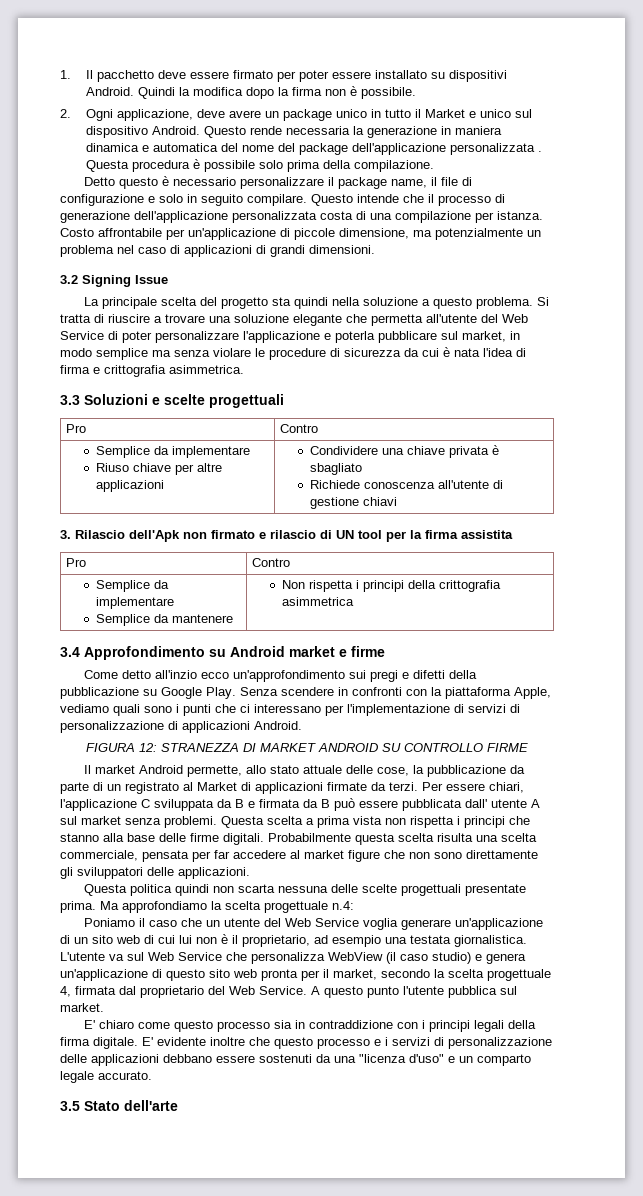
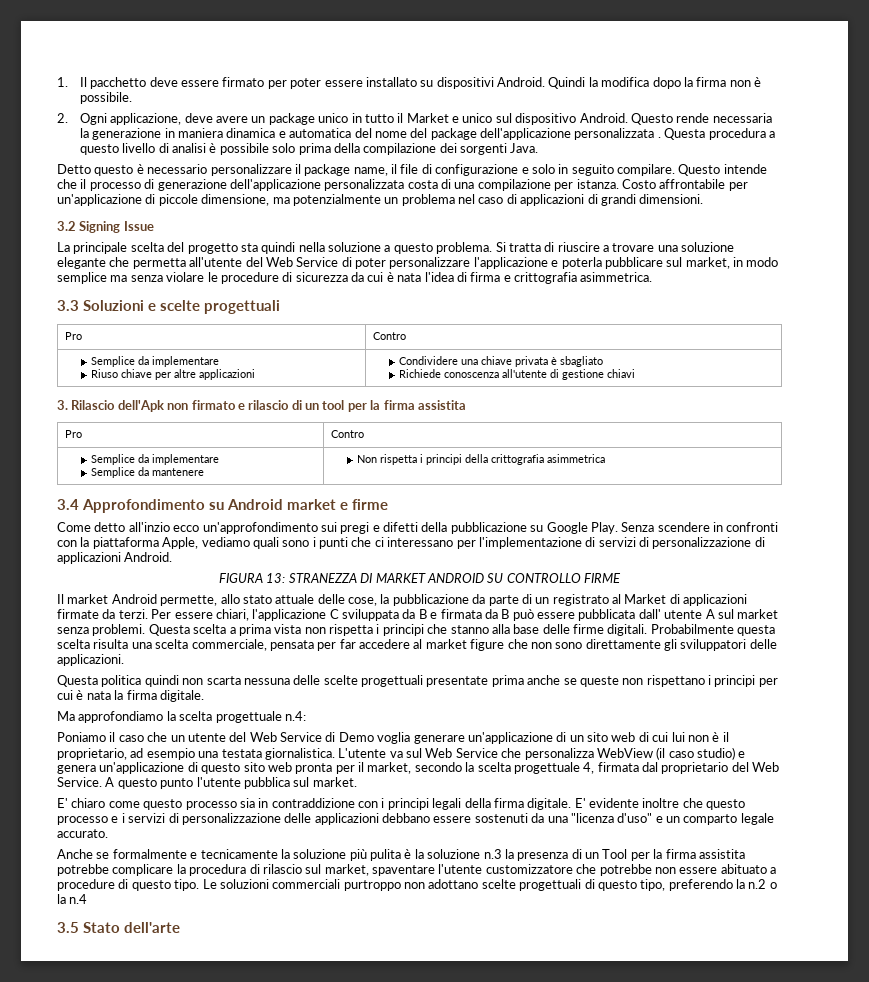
(190, 166) none -> [768,131,775,138] [79,143,207,155] a questo livello di analisi
[353,160,434,172] compilazione. -> [363,143,539,155] compilazione dei sorgenti Java.
[336,530,354,539] UN -> [305,403,319,410] un
[139,743,157,752] 12: -> [266,573,286,583] 13:
[60,901,96,913] prima. -> [491,675,778,687] [57,690,204,702] prima anche se queste non rispettano i principi per cui è nata la firma digitale. //
(360, 922) none -> [325,732,374,742] di Demo
(152, 1075) none -> [57,849,745,861] [57,864,776,876] [57,879,777,891] [57,894,88,904] // Anche se formalmente e tecnicamente la soluzione più pulita è la soluzione n.3 la presenza di un Tool per la firma assistita potrebbe complicare la procedura di rilascio sul market, spaventare l'utente customizzatore che potrebbe non essere abituato a procedure di questo tipo. Le soluzioni commerciali purtroppo non adottano scelte progettuali di questo tipo, preferendo la n.2 o la n.4

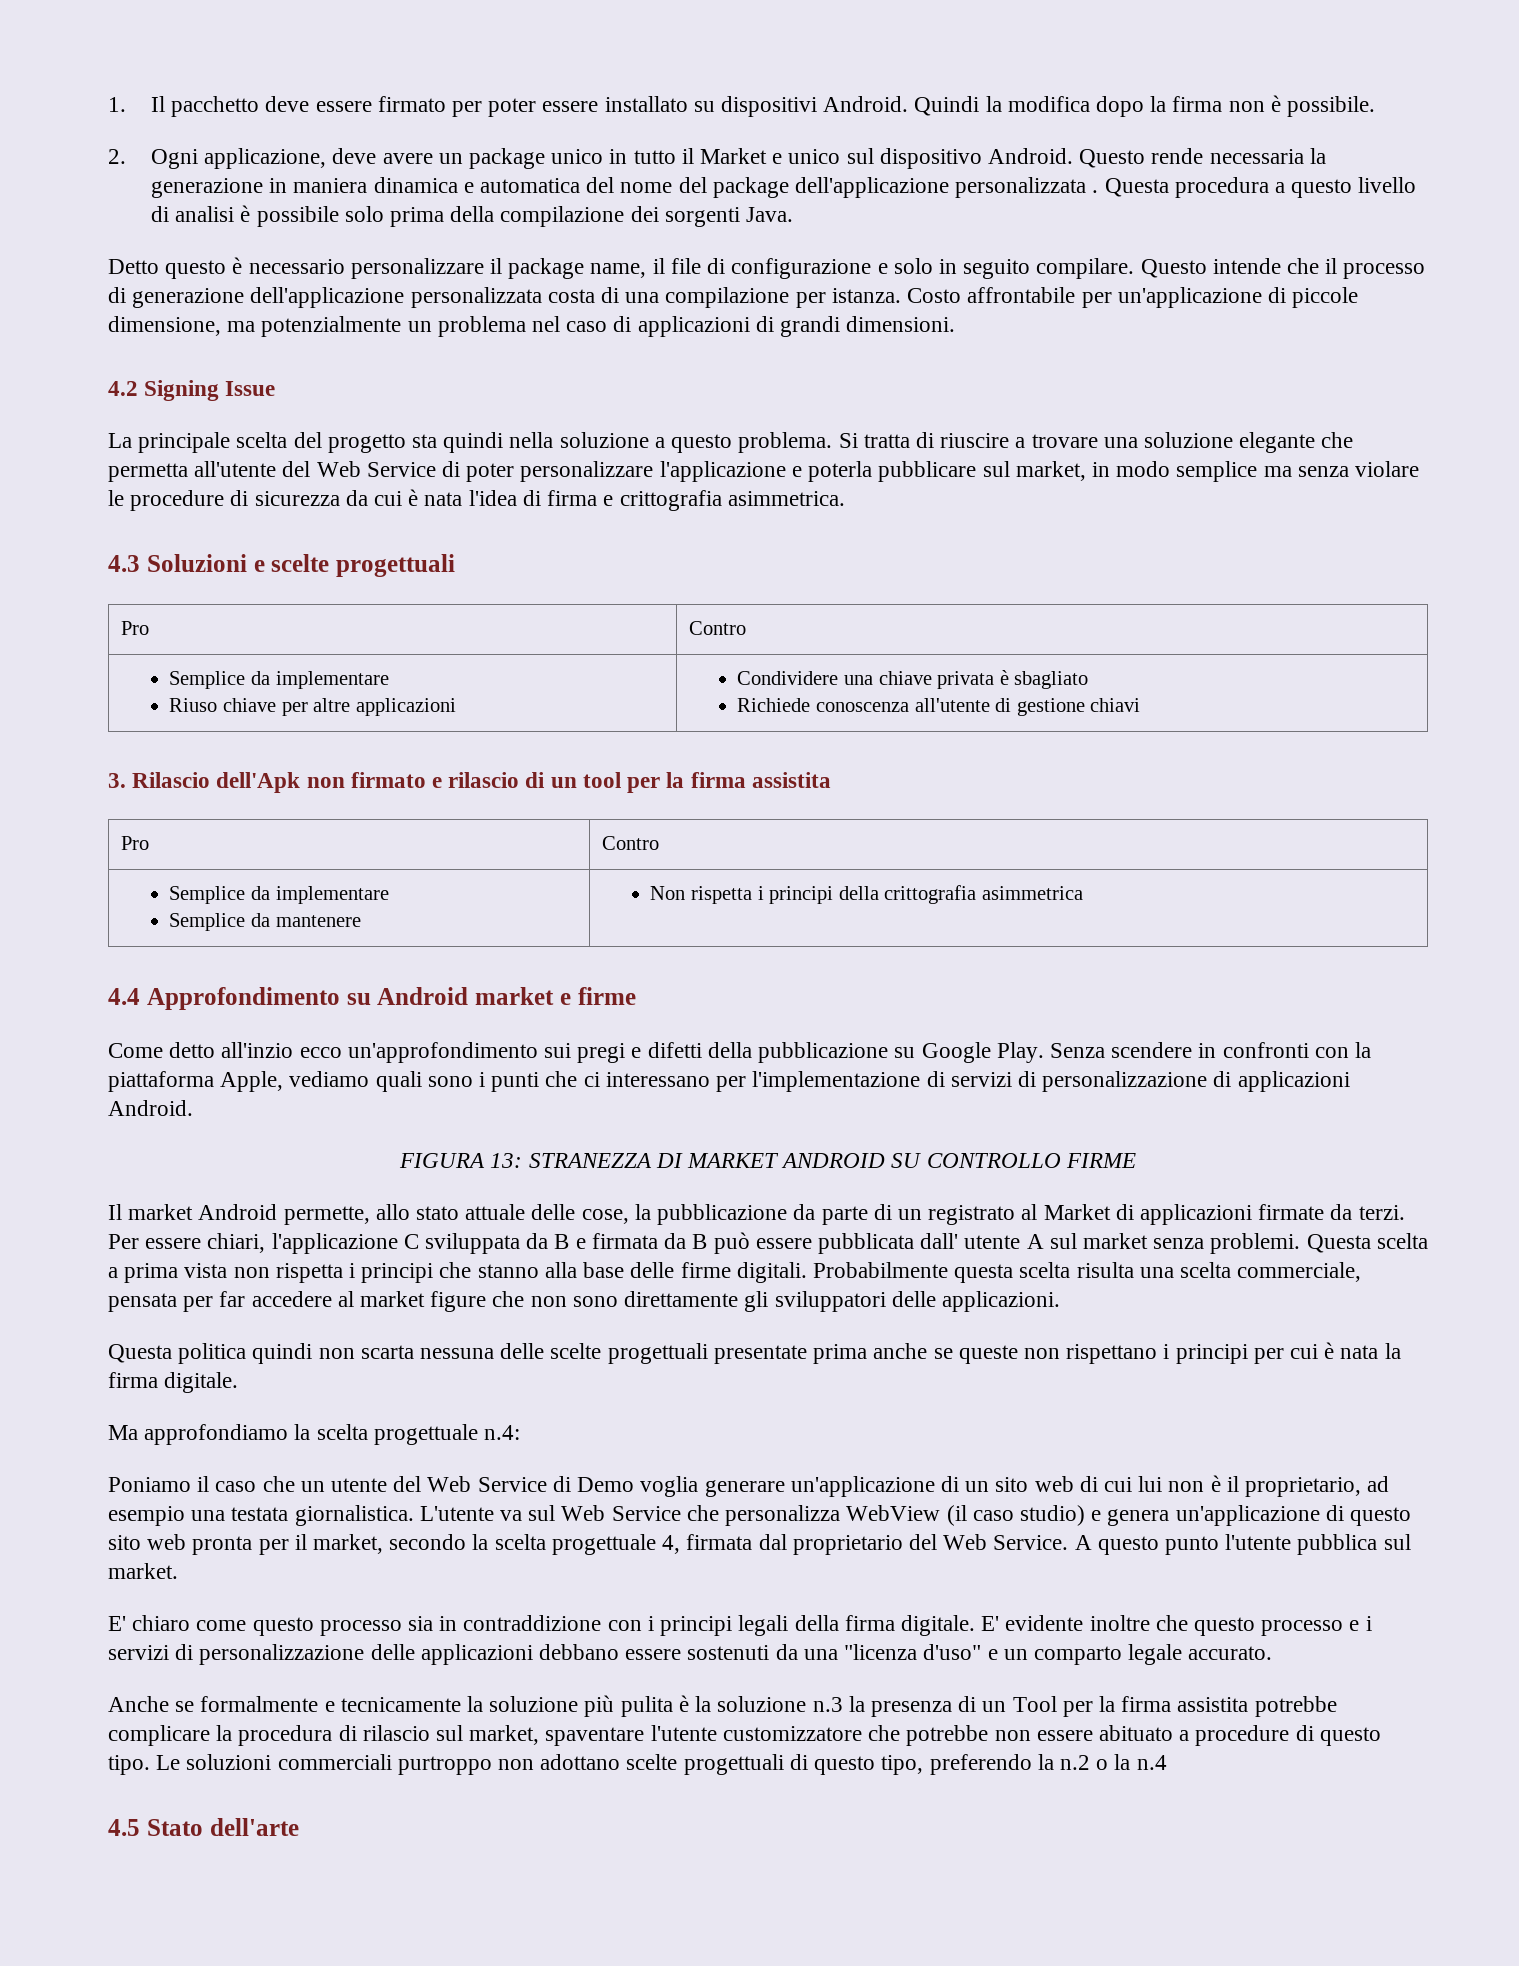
[57,221,76,231] 3.2 -> [108,381,138,396] 4.2
[57,300,79,311] 3.3 -> [108,555,140,572] 4.3
[57,499,79,510] 3.4 -> [108,988,140,1005] 4.4
[57,922,79,933] 3.5 -> [108,1819,140,1836] 4.5

